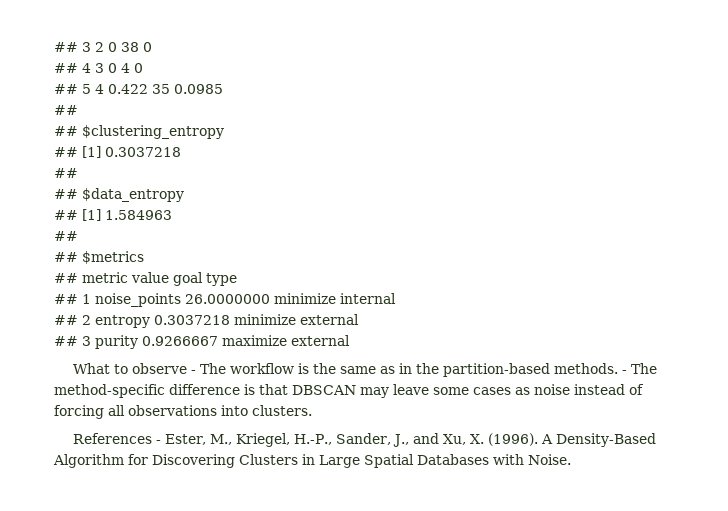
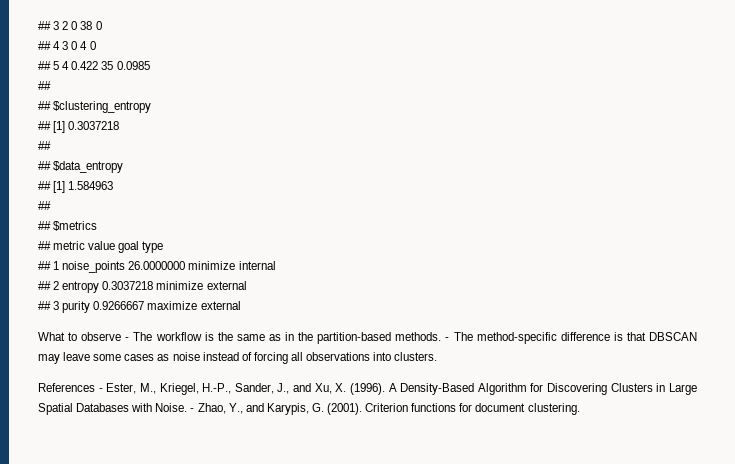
(571, 459) none -> [190,403,580,415] - Zhao, Y., and Karypis, G. (2001). Criterion functions for document clustering.

